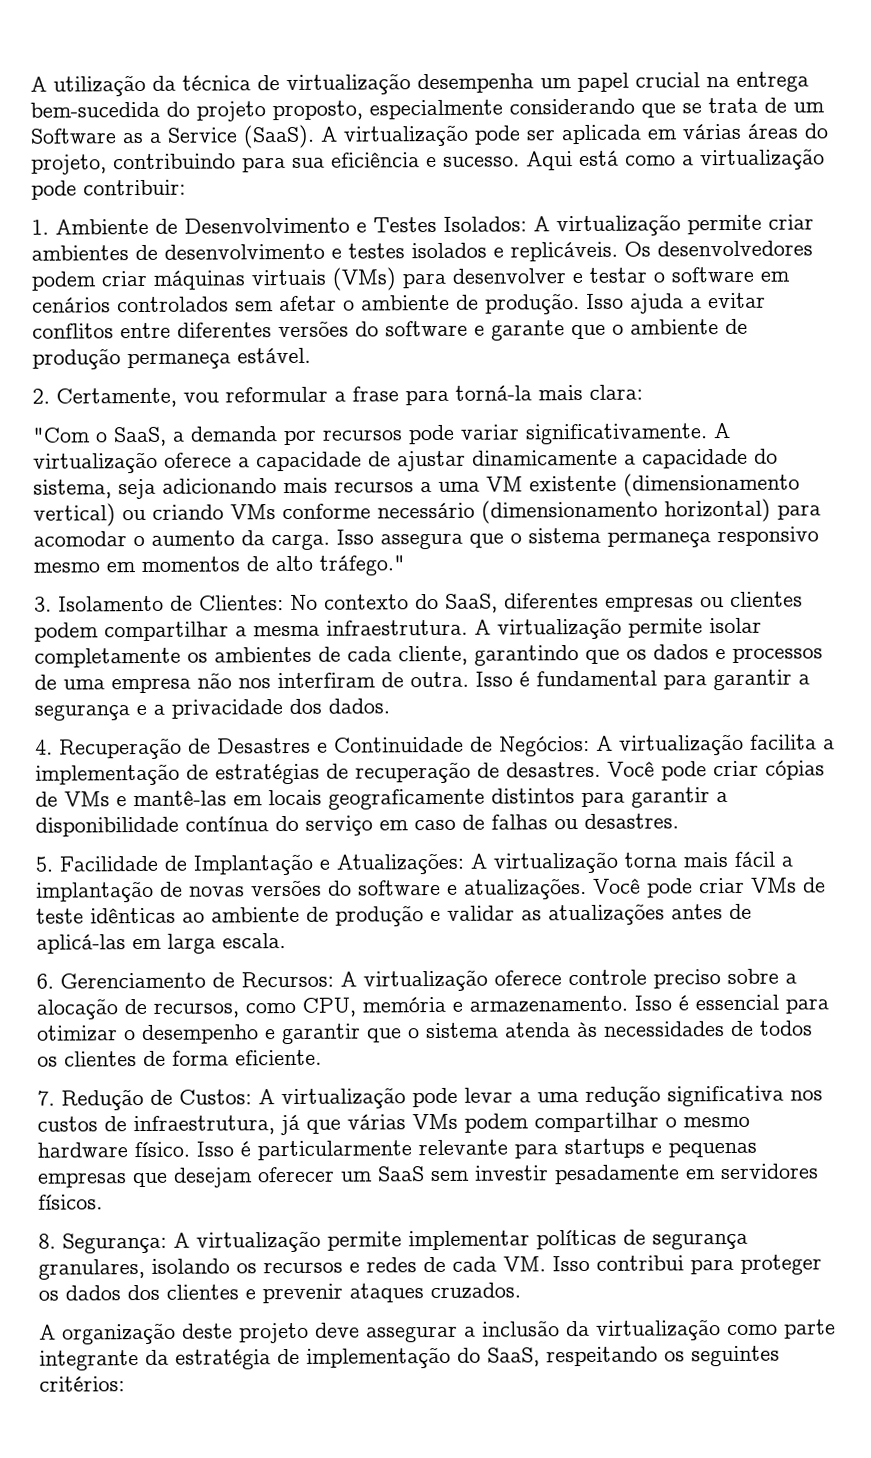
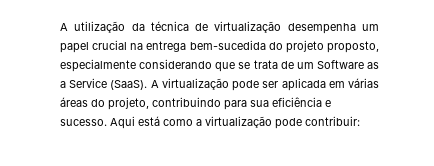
[31,214,814,237] [31,240,813,262] [31,266,790,291] [32,292,766,315] [32,318,748,341] [32,347,311,370] [32,384,643,408] [32,422,731,447] [33,448,778,474] [33,472,800,500] [33,498,821,527] [33,526,819,551] [33,555,405,576] [34,591,803,613] [34,617,762,642] [34,644,823,668] [34,669,810,694] [34,698,390,721] [35,733,835,760] [35,760,825,786] [35,787,728,810] [35,813,679,837] [35,851,793,876] [36,877,826,903] [36,903,752,927] [36,933,286,954] [36,968,797,992] [36,994,829,1020] [37,1020,813,1045] [37,1049,322,1067] [37,1085,823,1111] [37,1112,750,1136] [37,1138,757,1161] [38,1163,819,1188] [38,1194,103,1210] [38,1229,748,1254] [38,1254,822,1280] [38,1282,521,1304] [39,1319,836,1345] [39,1345,780,1371] [39,1376,125,1392] // 1. Ambiente de Desenvolvimento e Testes Isolados: A virtualização permite criar ambientes de desenvolvimento e testes isolados e replicáveis. Os desenvolvedores podem criar máquinas virtuais (VMs) para desenvolver e testar o software em cenários controlados sem afetar o ambiente de produção. Isso ajuda a evitar conflitos entre diferentes versões do software e garante que o ambiente de produção permaneça estável. // 2. Certamente, vou reformular a frase para torná-la mais clara: // "Com o SaaS, a demanda por recursos pode variar significativamente. A virtualização oferece a capacidade de ajustar dinamicamente a capacidade do sistema, seja adicionando mais recursos a uma VM existente (dimensionamento vertical) ou criando VMs conforme necessário (dimensionamento horizontal) para acomodar o aumento da carga. Isso assegura que o sistema permaneça responsivo mesmo em momentos de alto tráfego." // 3. Isolamento de Clientes: No contexto do SaaS, diferentes empresas ou clientes podem compartilhar a mesma infraestrutura. A virtualização permite isolar completamente os ambientes de cada cliente, garantindo que os dados e processos de uma empresa não nos interfiram de outra. Isso é fundamental para garantir a segurança e a privacidade dos dados. // 4. Recuperação de Desastres e Continuidade de Negócios: A virtualização facilita a implementação de estratégias de recuperação de desastres. Você pode criar cópias de VMs e mantê-las em locais geograficamente distintos para garantir a disponibilidade contínua do serviço em caso de falhas ou desastres. // 5. Facilidade de Implantação e Atualizações: A virtualização torna mais fácil a implantação de novas versões do software e atualizações. Você pode criar VMs de teste idênticas ao ambiente de produção e validar as atualizações antes de aplicá-las em larga escala. // 6. Gerenciamento de Recursos: A virtualização oferece controle preciso sobre a alocação de recursos, como CPU, memória e armazenamento. Isso é essencial para otimizar o desempenho e garantir que o sistema atenda às necessidades de todos os clientes de forma eficiente. // 7. Redução de Custos: A virtualização pode levar a uma redução significativa nos custos de infraestrutura, já que várias VMs podem compartilhar o mesmo hardware físico. Isso é particularmente relevante para startups e pequenas empresas que desejam oferecer um SaaS sem investir pesadamente em servidores físicos. // 8. Segurança: A virtualização permite implementar políticas de segurança granulares, isolando os recursos e redes de cada VM. Isso contribui para proteger os dados dos clientes e prevenir ataques cruzados. // A organização deste projeto deve assegurar a inclusão da virtualização como parte integrante da estratégia de implementação do SaaS, respeitando os seguintes critérios: -> (360, 121) none

